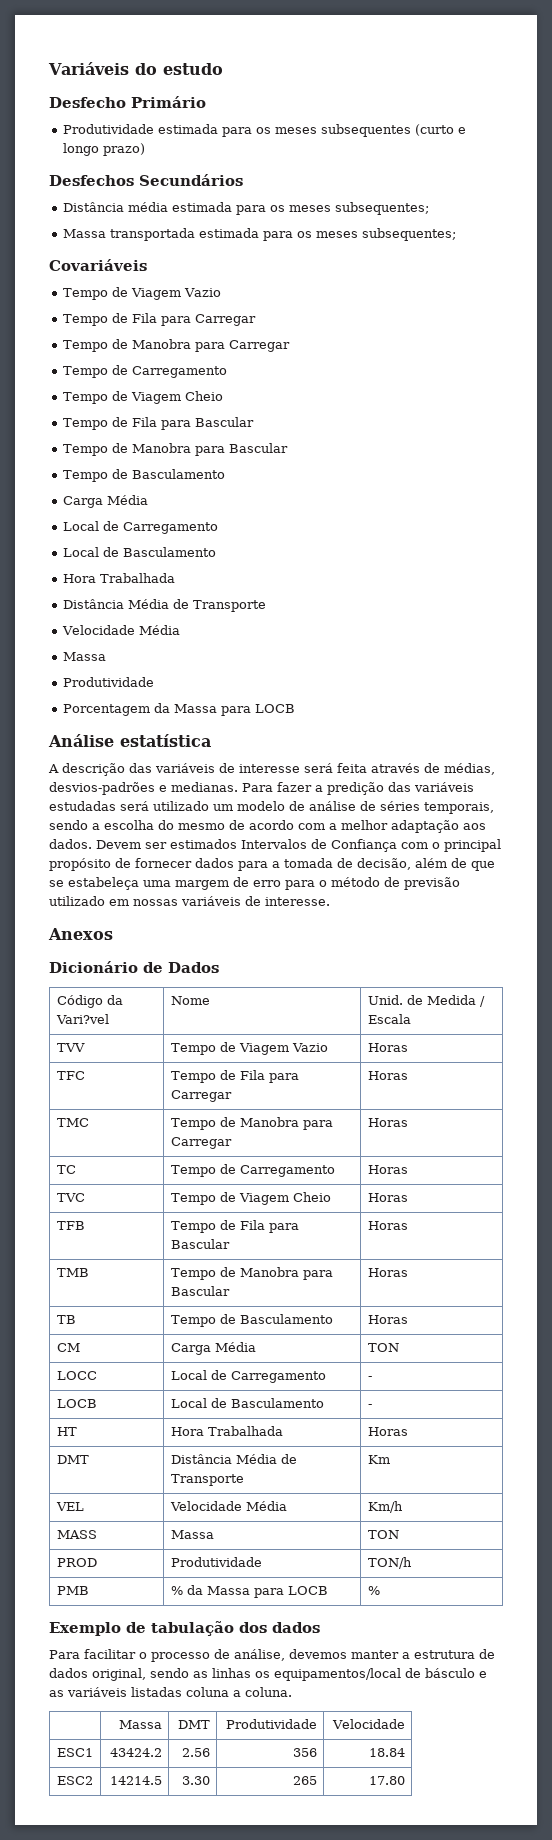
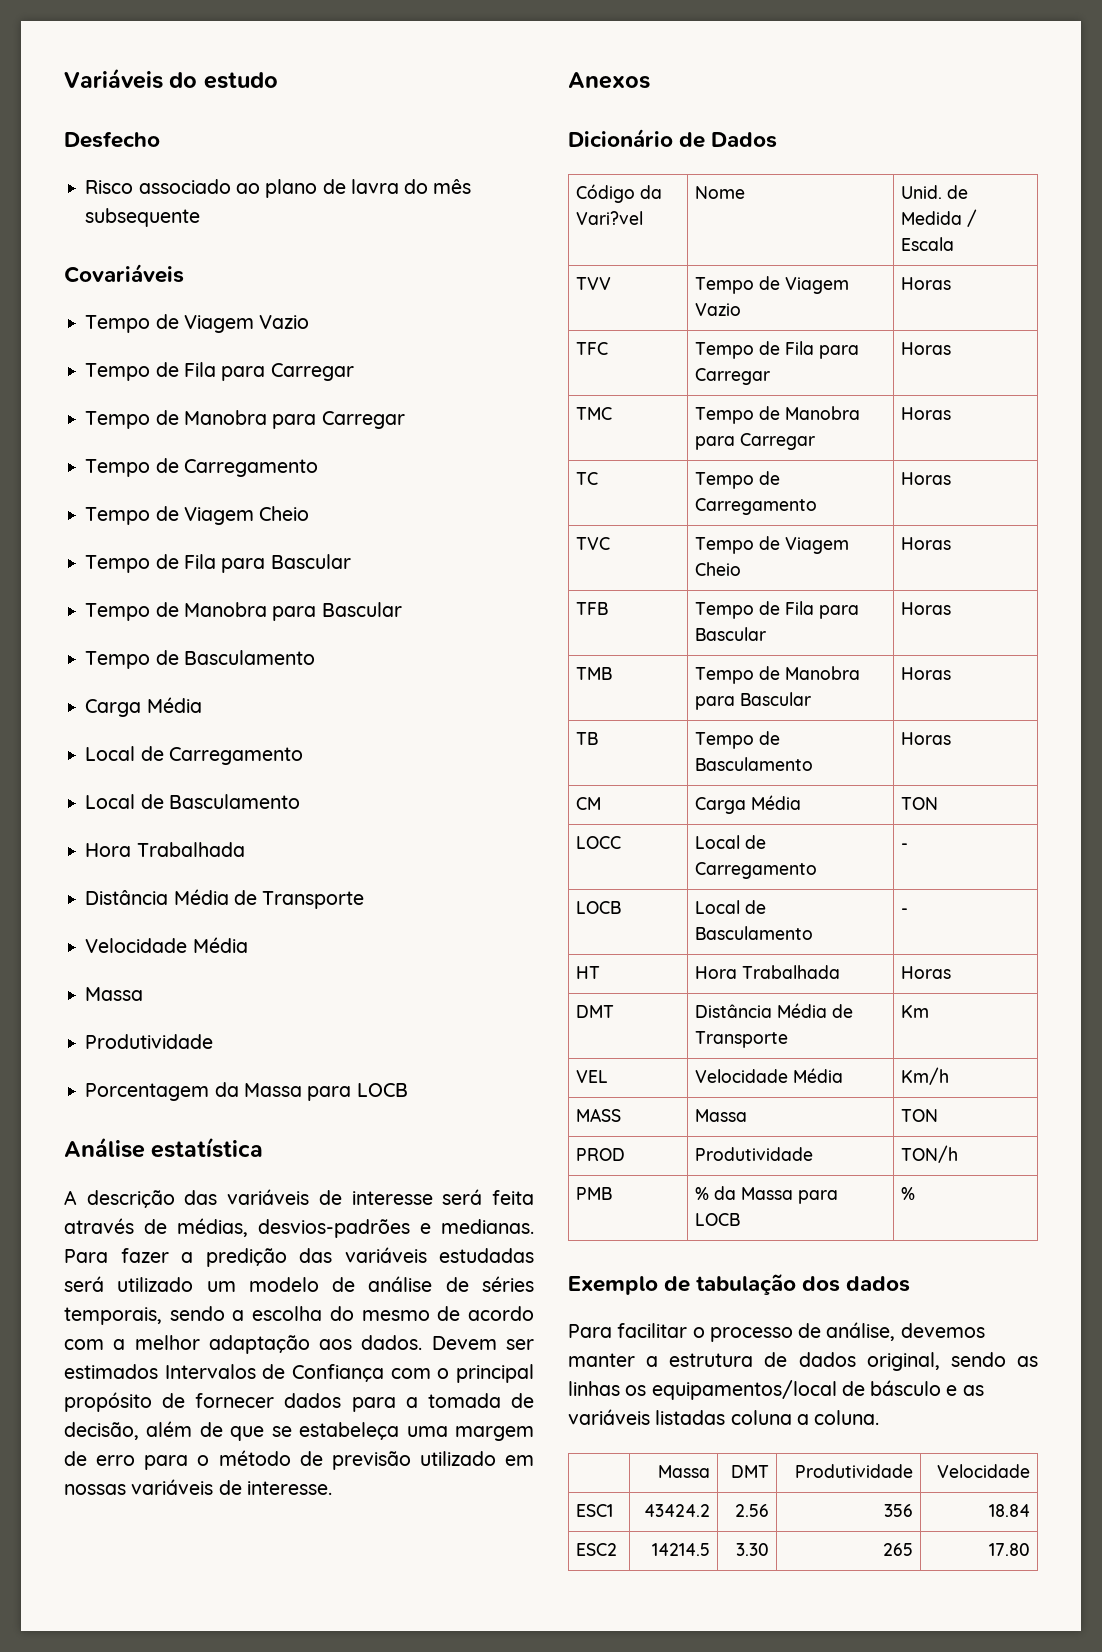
[131,96,206,108] [62,124,466,137] [62,143,145,156] [49,174,243,186] [62,202,429,215] [62,228,456,241] Primário // Produtividade estimada para os meses subsequentes (curto e longo prazo) // Desfechos Secundários // Distância média estimada para os meses subsequentes; // Massa transportada estimada para os meses subsequentes; -> [85,179,472,198] [85,208,201,227] // Risco associado ao plano de lavra do mês subsequente

